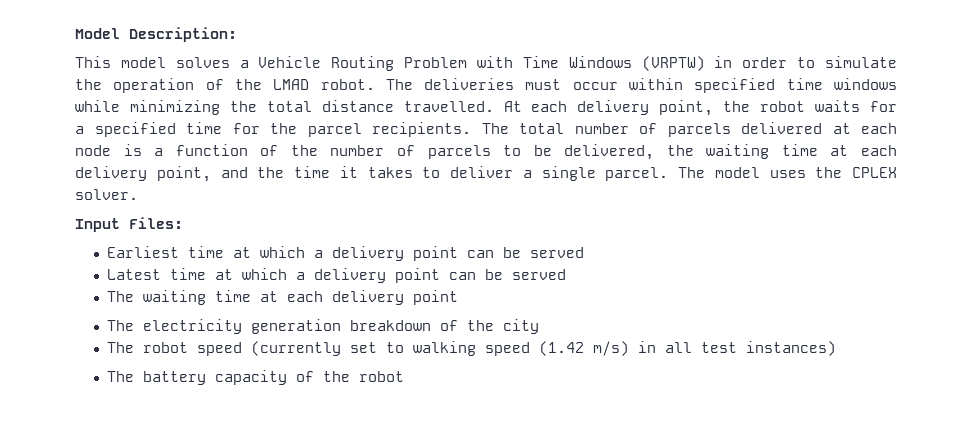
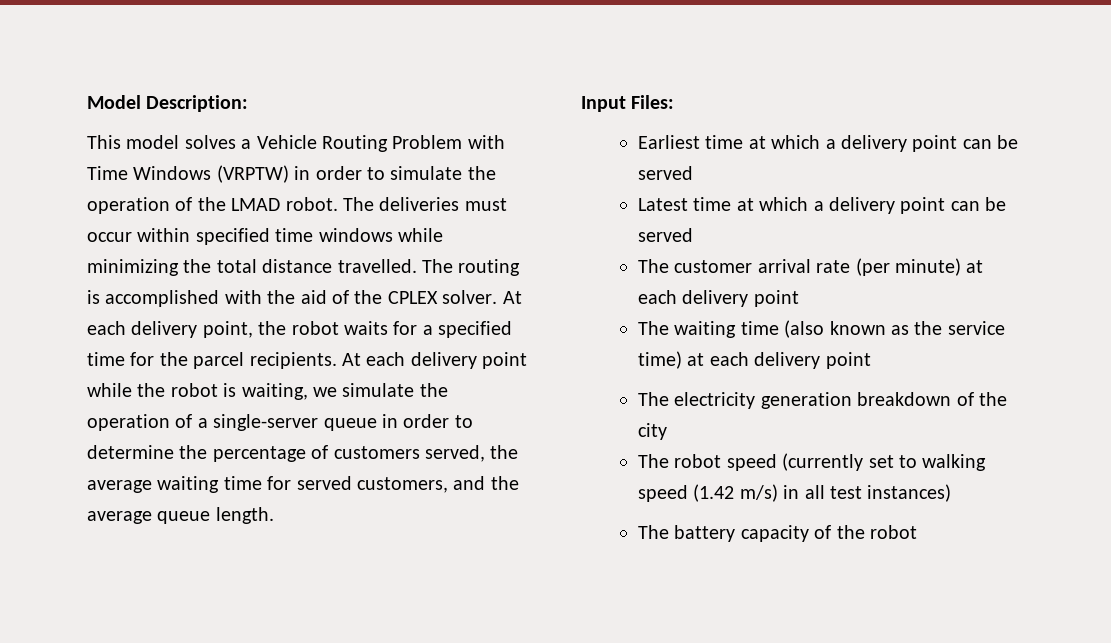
(494, 106) none -> [422,259,521,276] [87,290,498,307] The routing is accomplished with the aid of the CPLEX solver.
[481,122,897,137] [75,144,897,160] [75,166,897,182] [75,189,138,200] The total number of parcels delivered at each node is a function of the number of parcels to be delivered, the waiting time at each delivery point, and the time it takes to deliver a single parcel. The model uses the CPLEX solver. -> [342,352,528,369] [87,383,448,400] [87,414,473,431] [87,445,519,462] [87,476,519,493] [87,507,274,524] At each delivery point while the robot is waiting, we simulate the operation of a single-server queue in order to determine the percentage of customers served, the average waiting time for served customers, and the average queue length.
[143,290,252,305] waiting time -> [674,258,984,276] [637,290,799,307] [637,320,1005,338] [637,351,682,369] customer arrival rate (per minute) at each delivery point // The waiting time (also known as the service time)

